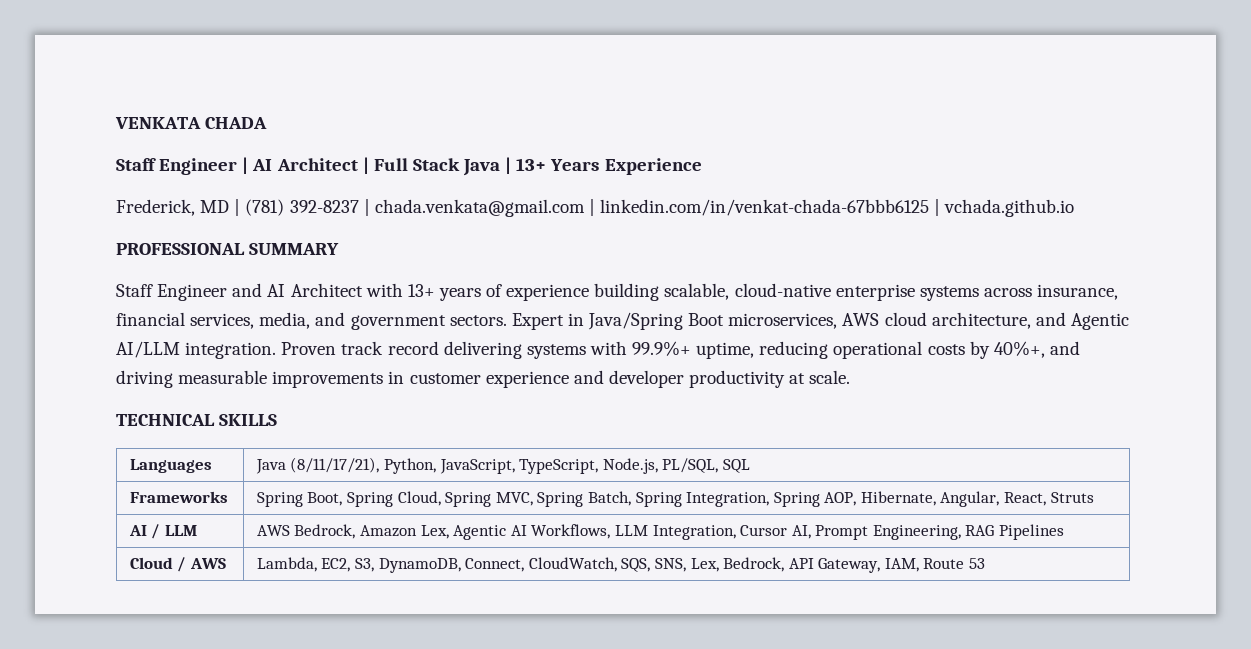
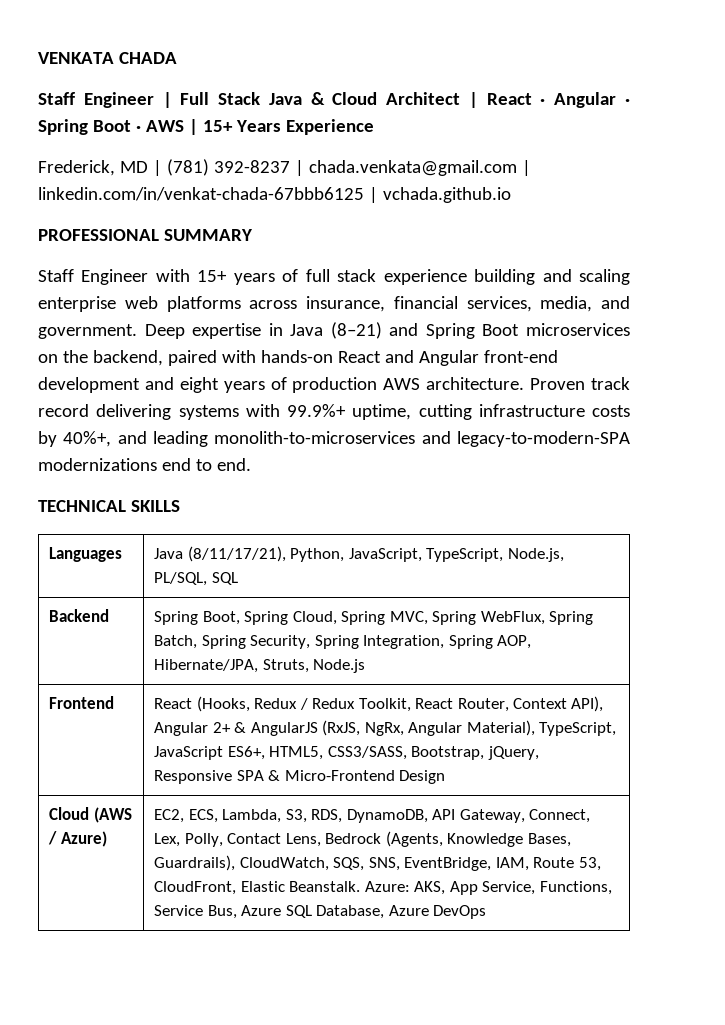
[252,157,547,176] AI Architect | Full Stack Java | 13+ -> [180,92,630,108] [38,119,233,135] Full Stack Java & Cloud Architect | React · Angular · Spring Boot · AWS | 15+
[232,283,979,301] and AI Architect with 13+ years of experience building scalable, cloud-native enterprise systems -> [155,269,630,285] [38,296,241,312] with 15+ years of full stack experience building and scaling enterprise web platforms
[350,312,1129,330] [116,341,277,359] government sectors. Expert in Java/Spring Boot microservices, AWS cloud architecture, and Agentic AI/LLM integration. -> [38,322,630,339] [38,350,558,366] [38,377,525,393] government. Deep expertise in Java (8–21) and Spring Boot microservices on the backend, paired with hands-on React and Angular front-end development and eight years of production AWS architecture.
[759,341,923,359] reducing operational -> [418,404,585,420] cutting infrastructure
[116,370,851,388] driving measurable improvements in customer experience and developer productivity at scale. -> [153,431,630,447] [38,458,251,471] leading monolith-to-microservices and legacy-to-modern-SPA modernizations end to end.
[129,491,228,503] Frameworks -> [49,609,110,622] Backend
[587,491,1094,507] [128,524,197,539] [256,524,1065,540] [129,557,226,572] [256,557,986,573] Batch, Spring Integration, Spring AOP, Hibernate, Angular, React, Struts // AI / LLM | AWS Bedrock, Amazon Lex, Agentic AI Workflows, LLM Integration, Cursor AI, Prompt Engineering, RAG Pipelines // Cloud / AWS | Lambda, EC2, S3, DynamoDB, Connect, CloudWatch, SQS, SNS, Lex, Bedrock, API Gateway, IAM, Route 53 -> [480,611,593,625] [154,635,532,649] [154,659,366,673] [49,696,115,709] [154,696,604,712] [154,720,616,736] [154,746,539,760] [154,770,446,784] [49,807,132,823] [48,831,107,847] [154,809,590,823] [154,831,571,847] [154,855,601,871] [154,881,612,895] [154,905,487,919] WebFlux, Spring Batch, Spring Security, Spring Integration, Spring AOP, Hibernate/JPA, Struts, Node.js // Frontend | React (Hooks, Redux / Redux Toolkit, React Router, Context API), Angular 2+ & AngularJS (RxJS, NgRx, Angular Material), TypeScript, JavaScript ES6+, HTML5, CSS3/SASS, Bootstrap, jQuery, Responsive SPA & Micro-Frontend Design // Cloud (AWS / Azure) | EC2, ECS, Lambda, S3, RDS, DynamoDB, API Gateway, Connect, Lex, Polly, Contact Lens, Bedrock (Agents, Knowledge Bases, Guardrails), CloudWatch, SQS, SNS, EventBridge, IAM, Route 53, CloudFront, Elastic Beanstalk. Azure: AKS, App Service, Functions, Service Bus, Azure SQL Database, Azure DevOps

